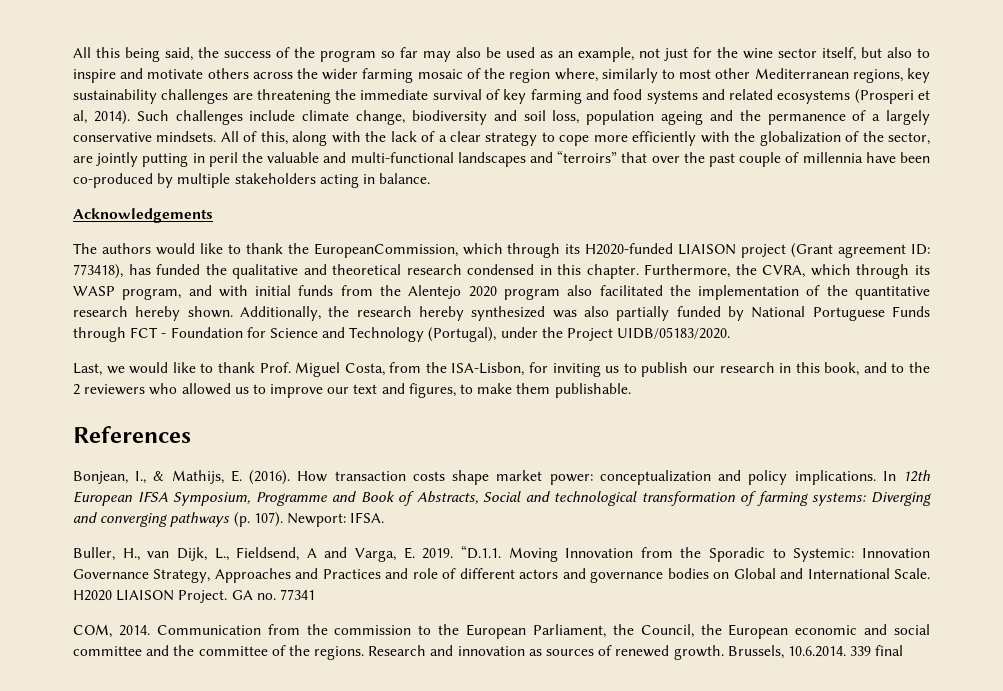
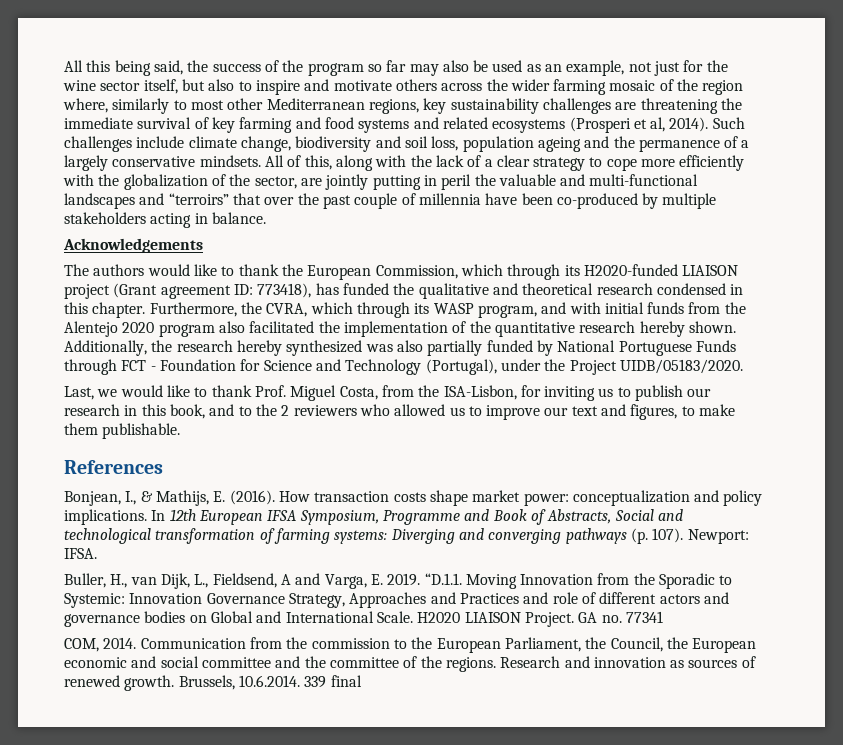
[313,243,458,258] EuropeanCommission, -> [307,265,458,280] European Commission,

